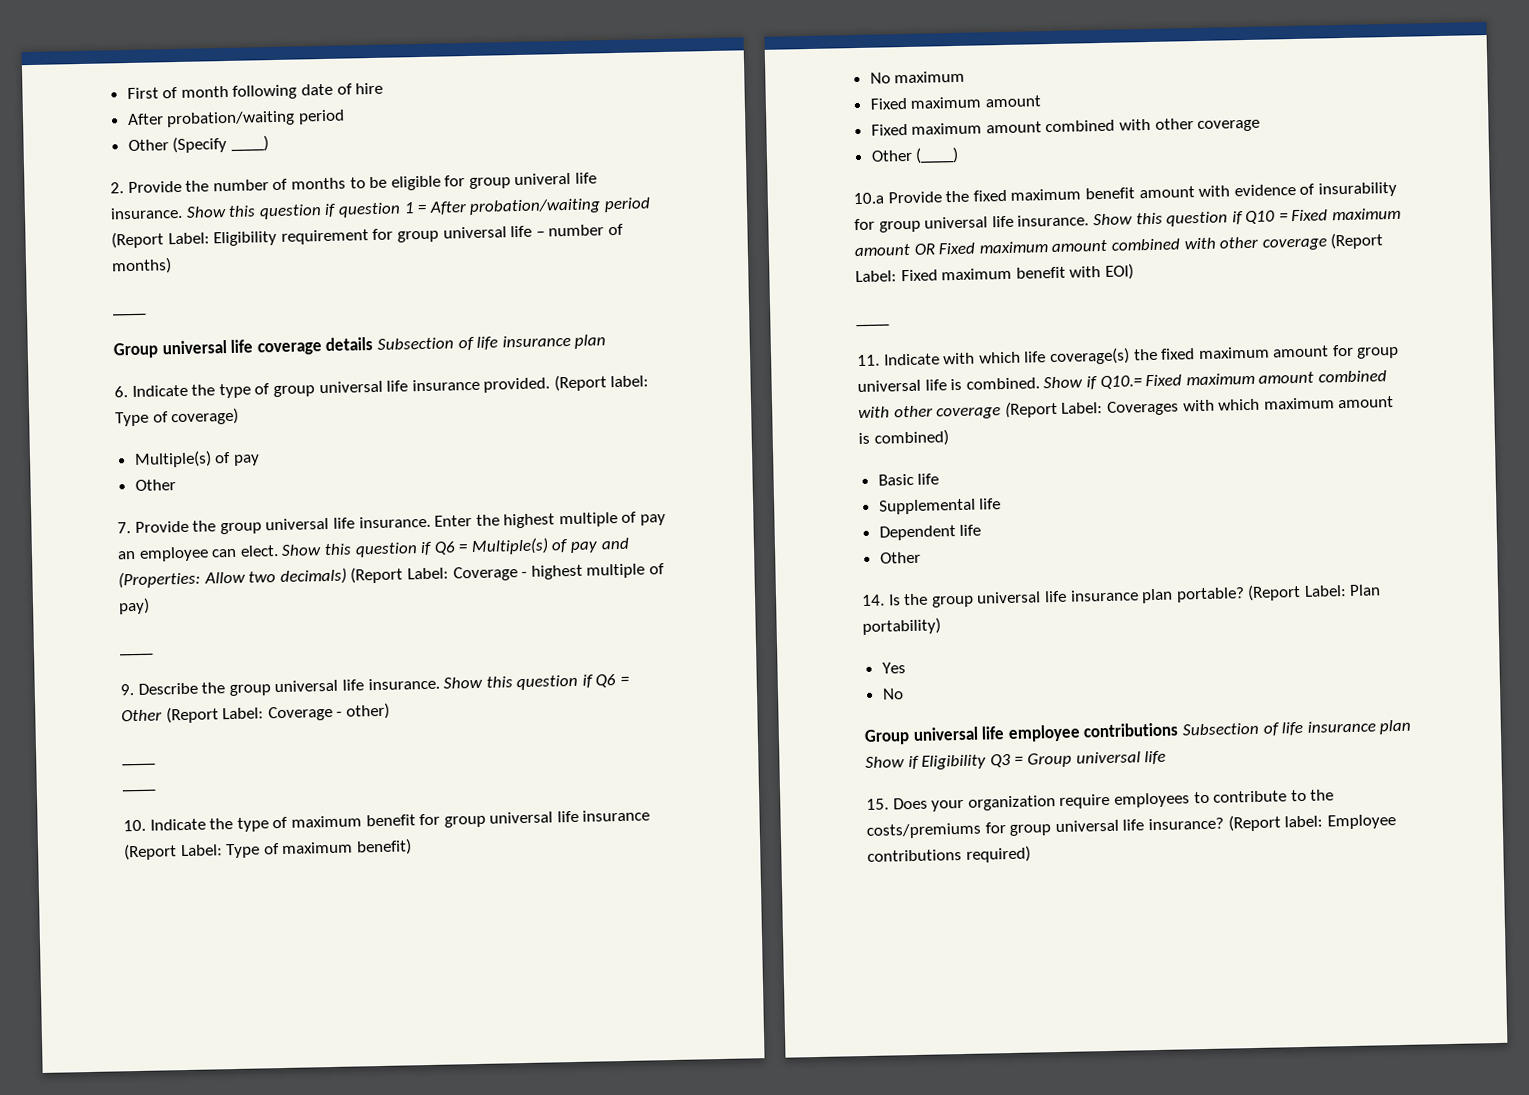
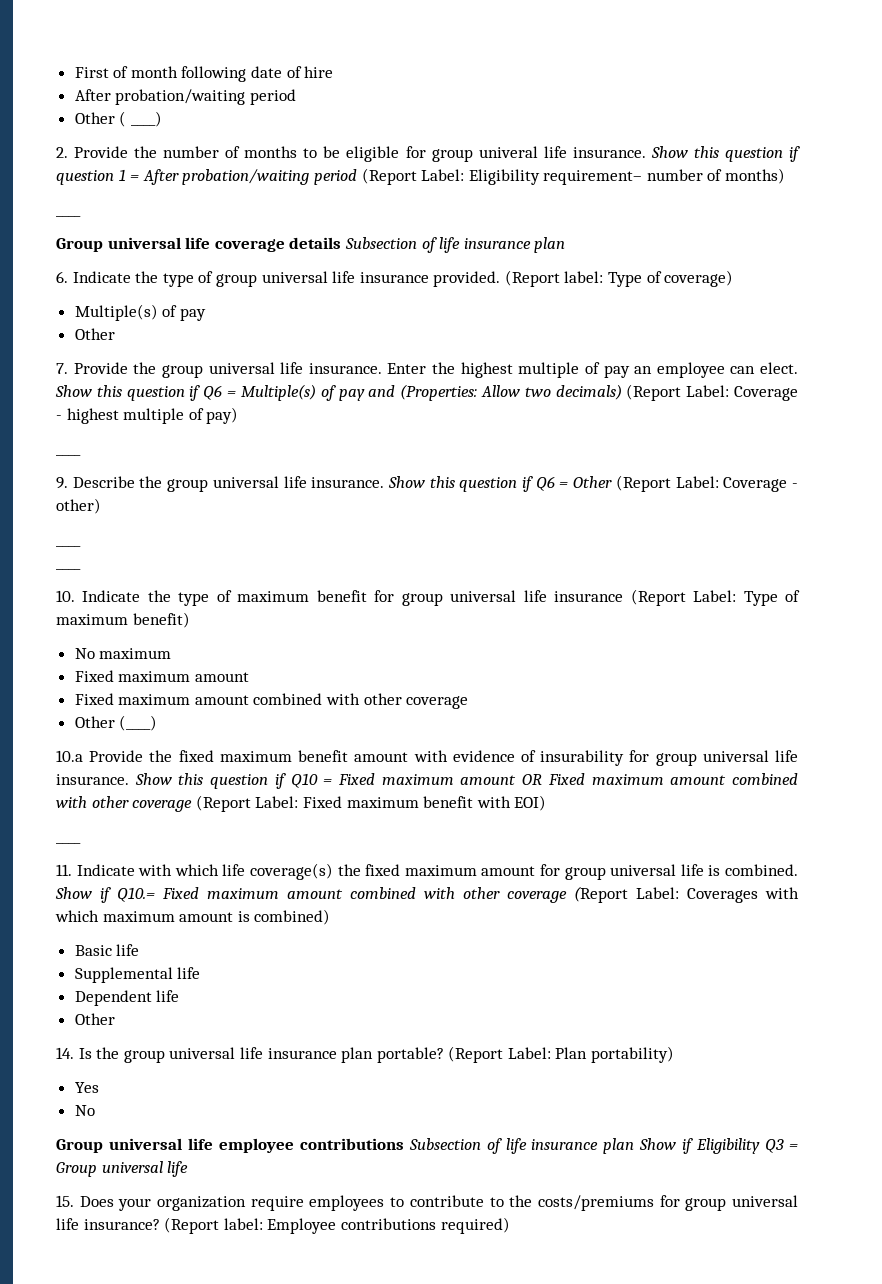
[172,135,228,154] (Specify -> [119,111,127,127] (
[280,225,545,245] requirement for group universal life – -> [543,170,643,185] requirement–

